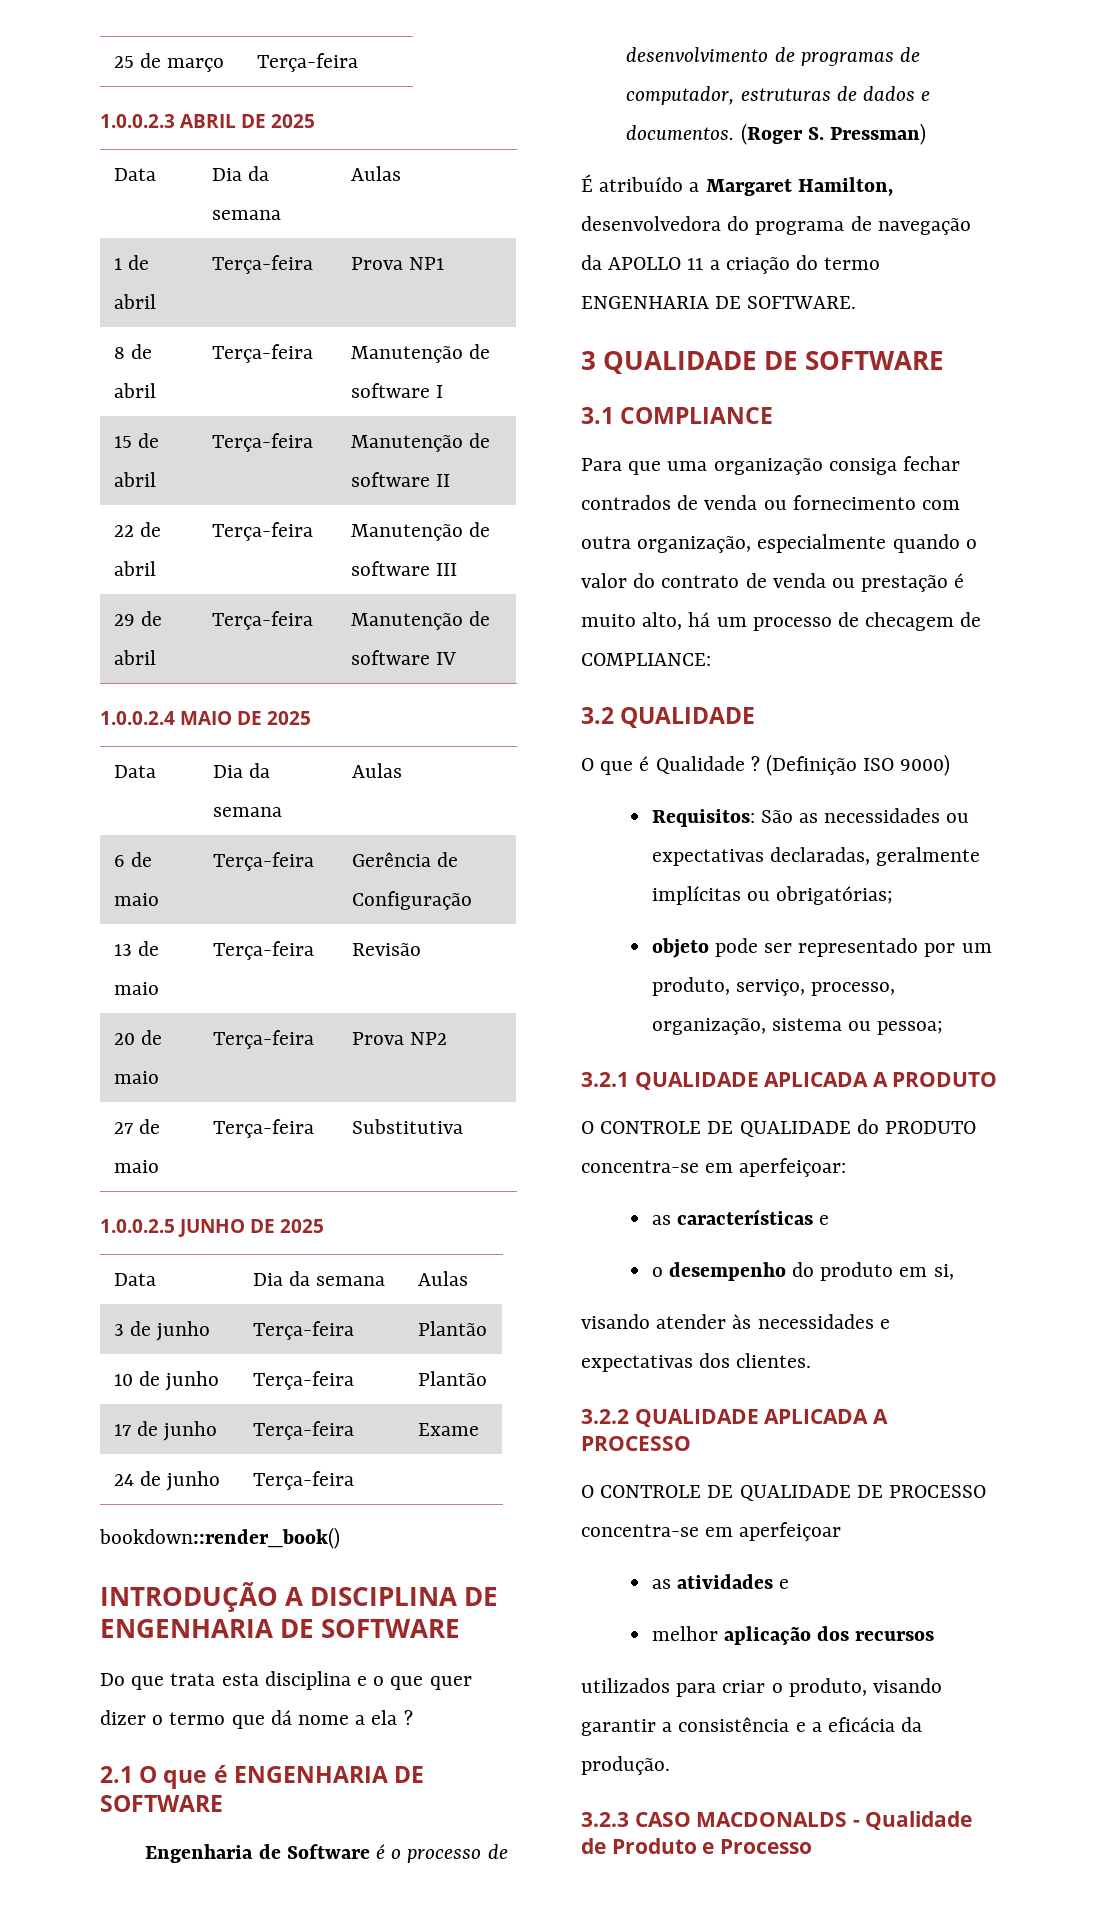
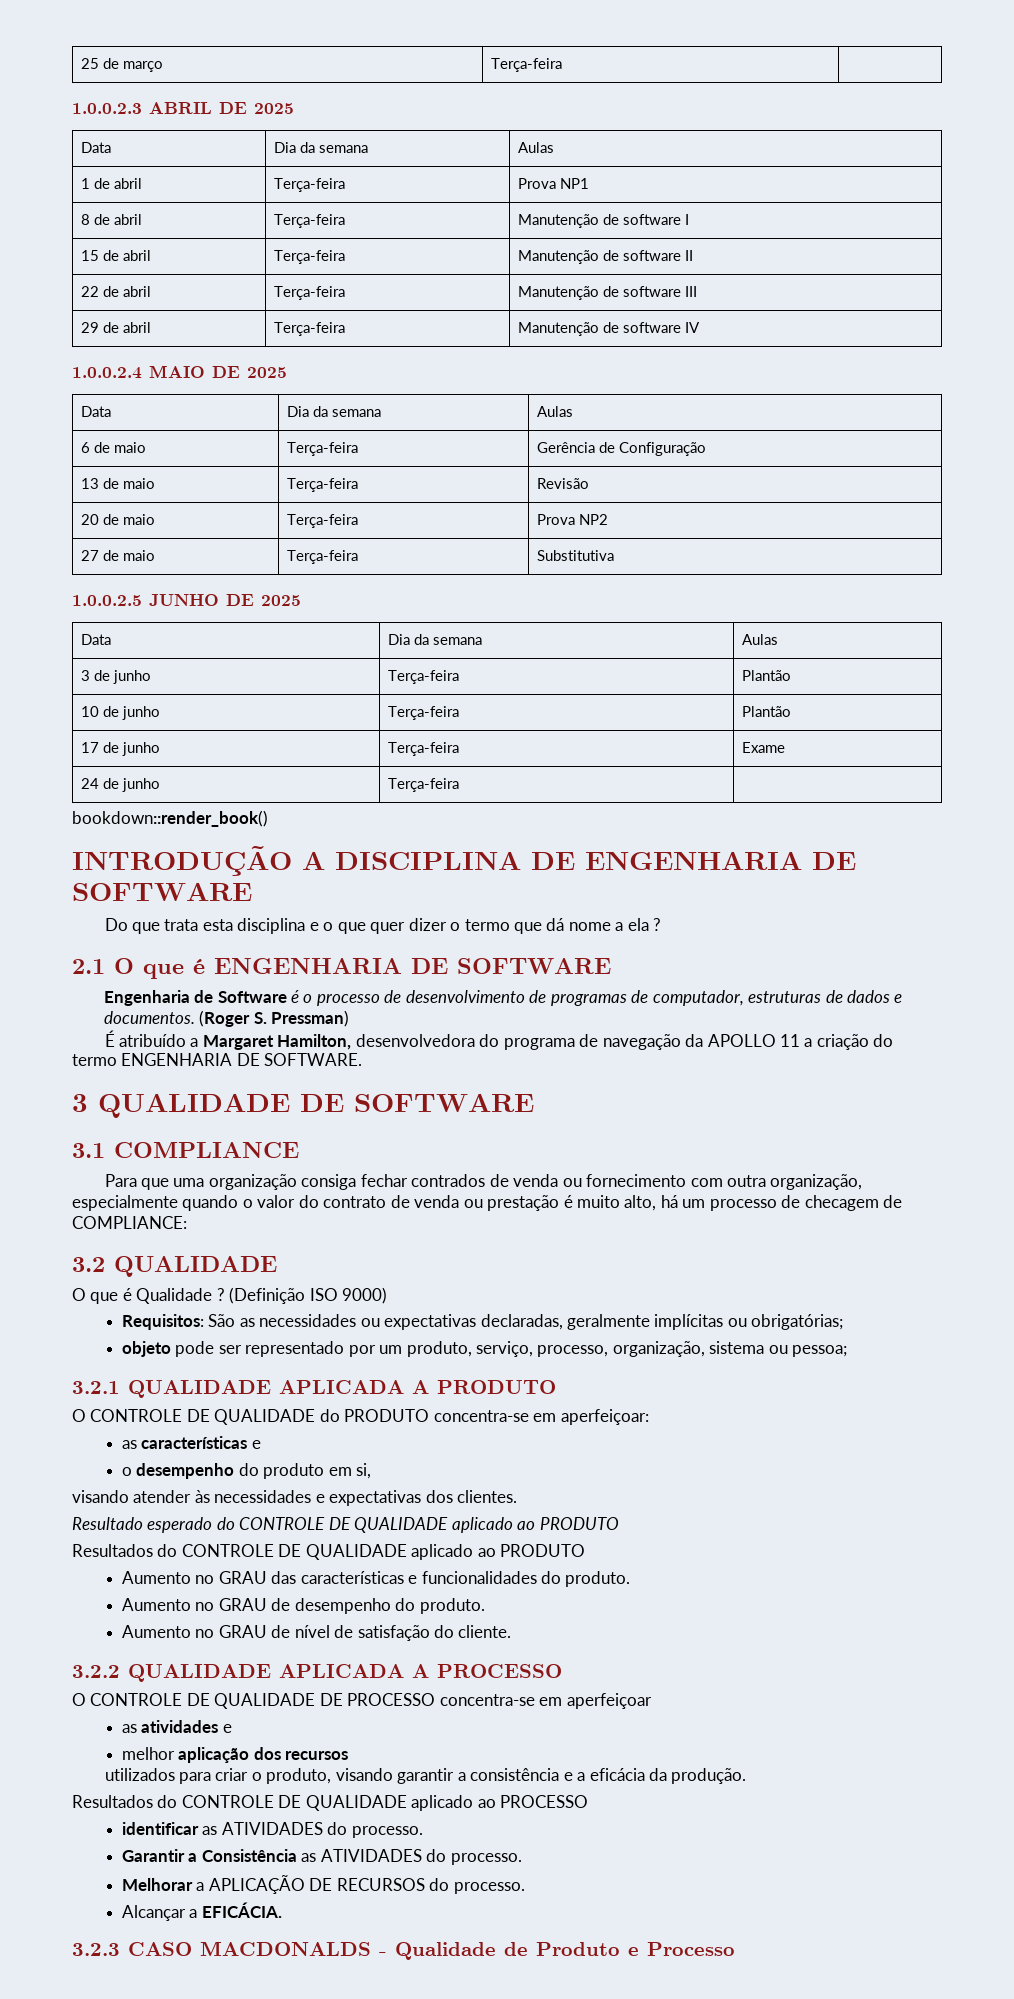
(812, 1360) none -> [72,1517,619,1533] [72,1544,586,1560] [121,1571,631,1587] [121,1598,485,1614] [121,1625,512,1641] // Resultado esperado do CONTROLE DE QUALIDADE aplicado ao PRODUTO // Resultados do CONTROLE DE QUALIDADE aplicado ao PRODUTO // Aumento no GRAU das características e funcionalidades do produto. // Aumento no GRAU de desempenho do produto. // Aumento no GRAU de nível de satisfação do cliente.
(670, 1765) none -> [72,1795,589,1811] [121,1822,423,1838] [121,1849,522,1865] [121,1875,525,1894] [121,1902,282,1921] // Resultados do CONTROLE DE QUALIDADE aplicado ao PROCESSO // identificar as ATIVIDADES do processo. // Garantir a Consistência as ATIVIDADES do processo. // Melhorar a APLICAÇÃO DE RECURSOS do processo. // Alcançar a EFICÁCIA.

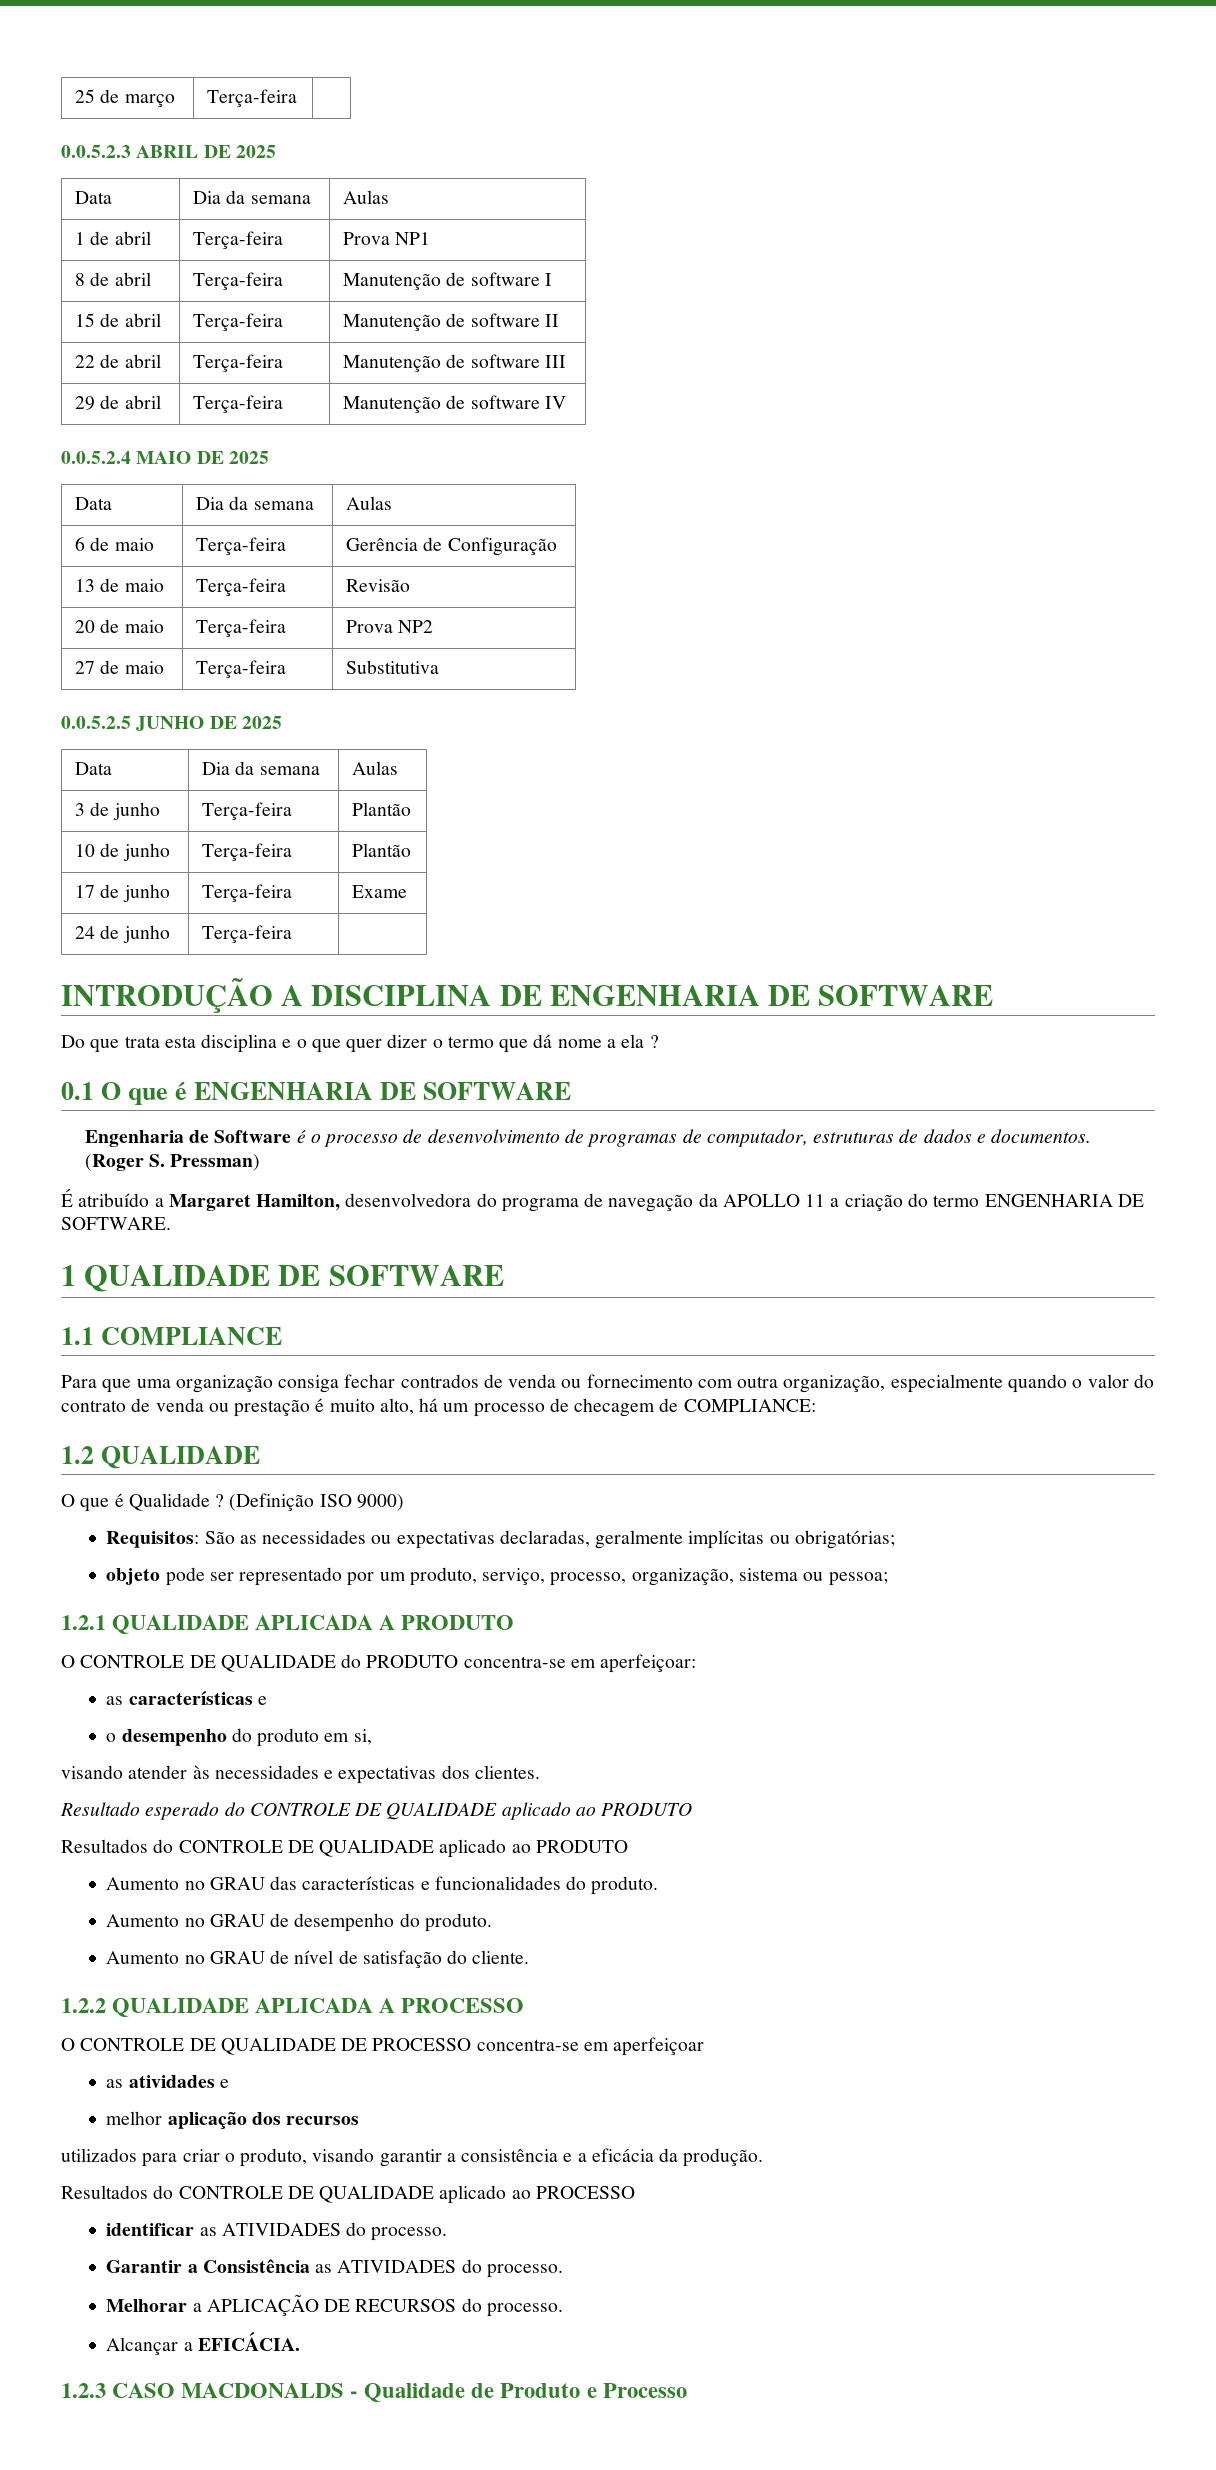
[72,103,142,114] 1.0.0.2.3 -> [61,145,131,158] 0.0.5.2.3
[72,367,142,379] 1.0.0.2.4 -> [61,451,131,464] 0.0.5.2.4
[72,595,142,606] 1.0.0.2.5 -> [61,716,131,729] 0.0.5.2.5
[72,810,268,827] // bookdown::render_book() -> (293, 934) none
[72,959,105,974] 2.1 -> [61,1082,94,1100] 0.1
[72,1094,88,1112] 3 -> [61,1265,76,1286] 1
[72,1143,105,1158] 3.1 -> [61,1327,94,1345] 1.1
[72,1257,105,1272] 3.2 -> [61,1446,94,1464] 1.2
[72,1381,120,1394] 3.2.1 -> [61,1615,106,1630] 1.2.1
[72,1665,120,1678] 3.2.2 -> [61,1998,106,2013] 1.2.2
[72,1943,120,1956] 3.2.3 -> [61,2383,106,2398] 1.2.3

